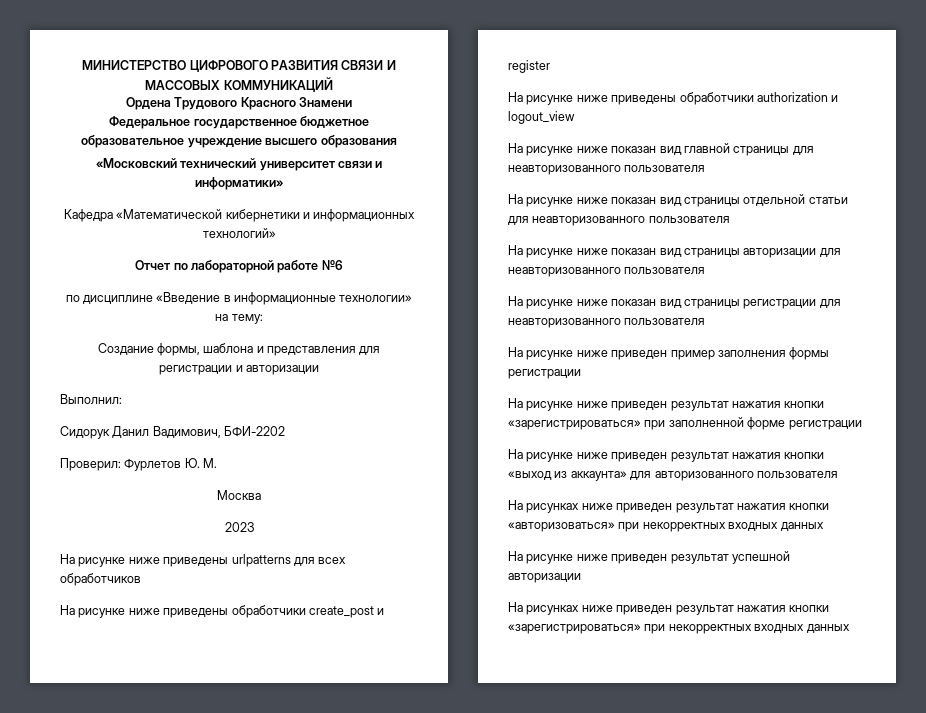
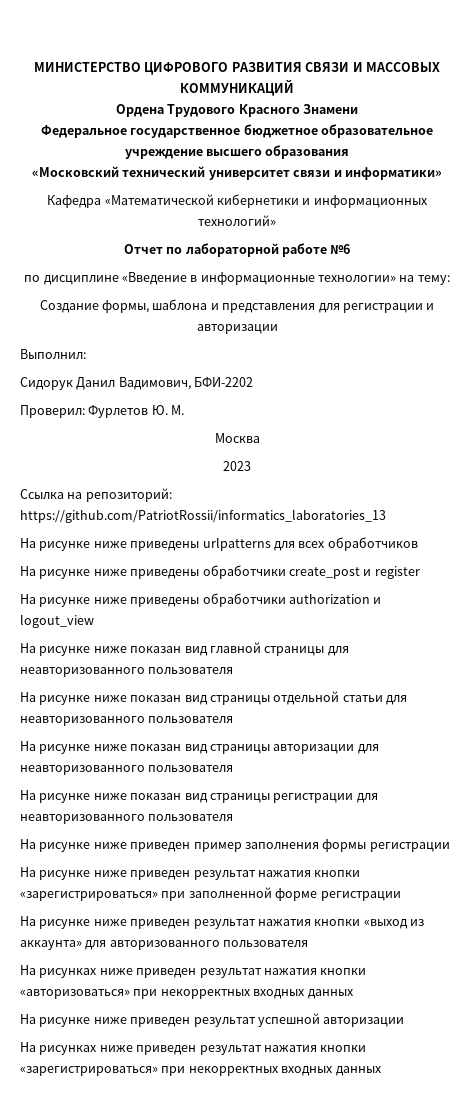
(254, 527) none -> [20,488,172,502] [20,509,386,523] // Ссылка на репозиторий: https://github.com/PatriotRossii/informatics_laboratories_13

